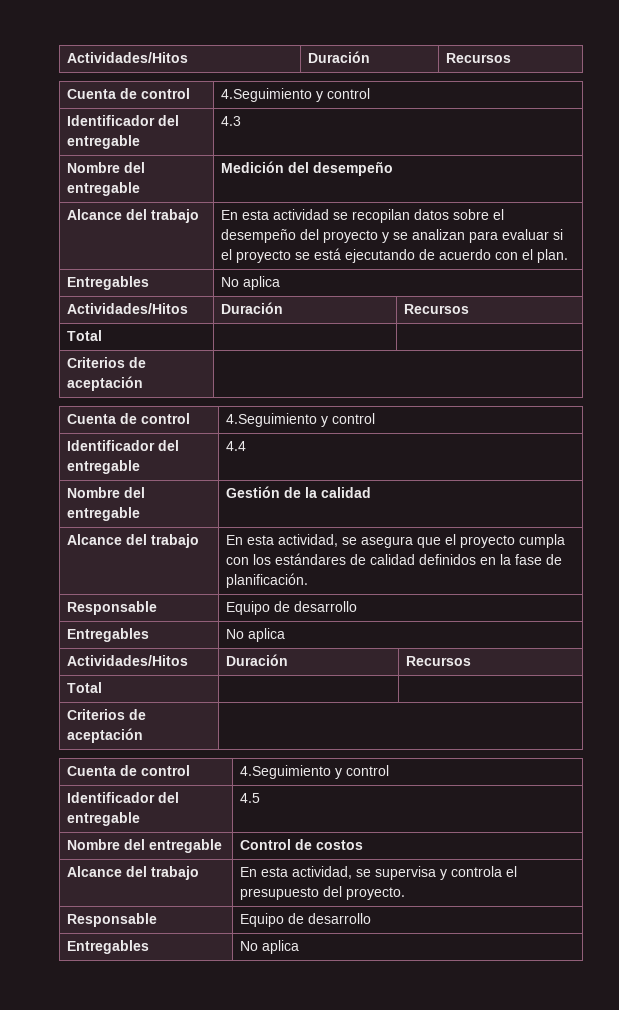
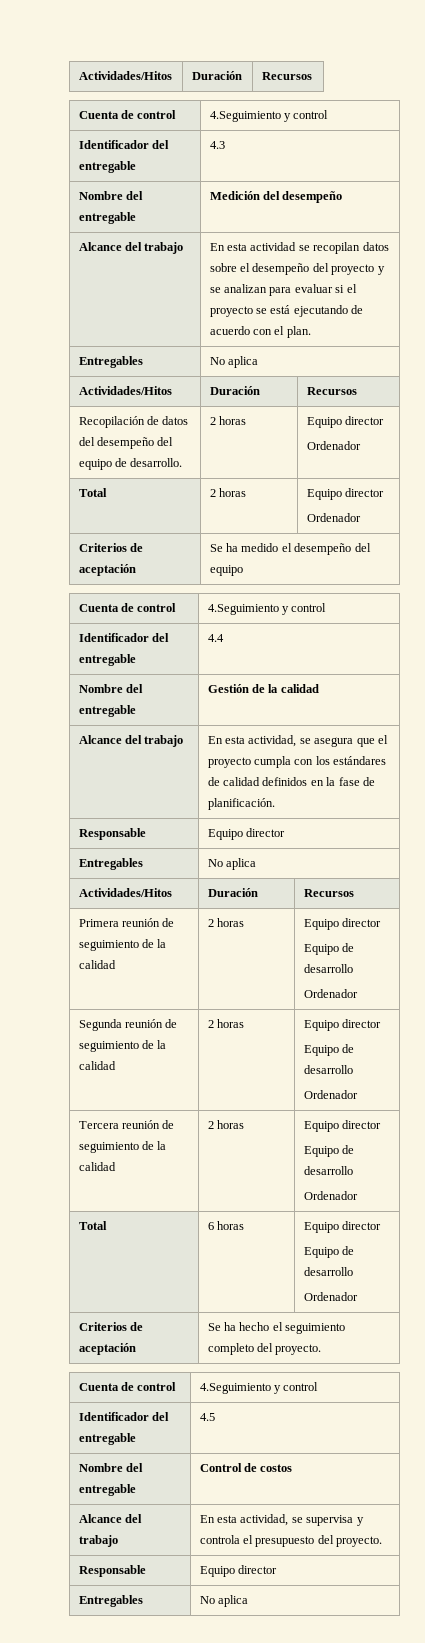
[66,330,102,341] [66,357,146,368] [66,376,143,391] Total | | // Criterios de aceptación | -> [78,416,189,428] [78,437,174,449] [78,458,183,470] [209,416,247,425] [306,416,385,428] [306,441,361,450] [78,488,107,497] [209,488,247,497] [306,488,385,500] [306,513,361,522] [78,543,144,552] [78,564,136,576] [209,543,371,555] [209,565,243,576] Recopilación de datos del desempeño del equipo de desarrollo. | 2 horas | Equipo director // Ordenador // Total | 2 horas | Equipo director // Ordenador // Criterios de aceptación | Se ha medido el desempeño del equipo
[273,601,357,612] [66,628,149,642] [225,628,285,642] [66,655,188,666] [225,654,288,666] [405,656,471,666] [66,682,102,693] [66,709,146,720] [66,728,143,743] de desarrollo // Entregables | No aplica // Actividades/Hitos | Duración | Recursos // Total | | // Criterios de aceptación | -> [246,828,286,837] [78,858,143,870] [207,858,257,870] [78,888,172,897] [207,888,258,897] [303,889,354,897] [78,918,175,927] [78,939,167,951] [78,960,116,969] [207,918,245,927] [303,918,382,930] [303,943,355,955] [303,964,353,973] [303,989,358,998] [78,1019,178,1031] [78,1040,167,1052] [78,1061,116,1070] [207,1019,245,1028] [303,1019,382,1031] [303,1044,355,1056] [303,1065,353,1074] [303,1090,358,1099] [78,1120,175,1129] [78,1141,167,1153] [78,1162,116,1171] [207,1120,245,1129] [303,1120,382,1132] [303,1145,355,1157] [303,1166,353,1175] [303,1191,358,1200] [78,1221,107,1230] [207,1221,245,1230] [303,1221,382,1233] [303,1246,355,1258] [303,1267,353,1276] [303,1292,358,1301] [78,1322,144,1331] [78,1343,136,1355] [207,1322,346,1334] [207,1343,322,1355] director // Entregables | No aplica // Actividades/Hitos | Duración | Recursos // Primera reunión de seguimiento de la calidad | 2 horas | Equipo director // Equipo de desarrollo // Ordenador // Segunda reunión de seguimiento de la calidad | 2 horas | Equipo director // Equipo de desarrollo // Ordenador // Tercera reunión de seguimiento de la calidad | 2 horas | Equipo director // Equipo de desarrollo // Ordenador // Total | 6 horas | Equipo director // Equipo de desarrollo // Ordenador // Criterios de aceptación | Se ha hecho el seguimiento completo del proyecto.
[287,913,371,924] de desarrollo -> [238,1565,278,1574] director

